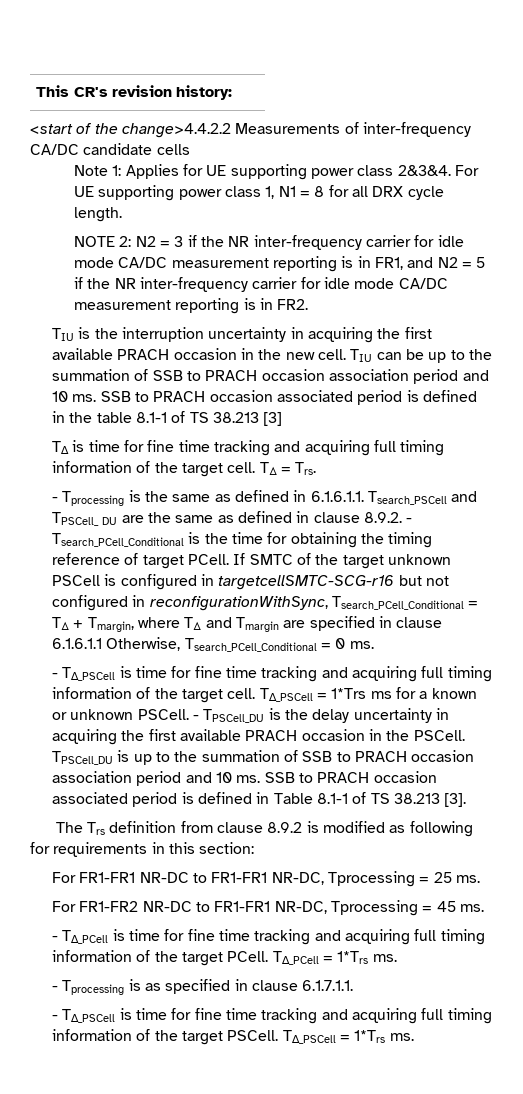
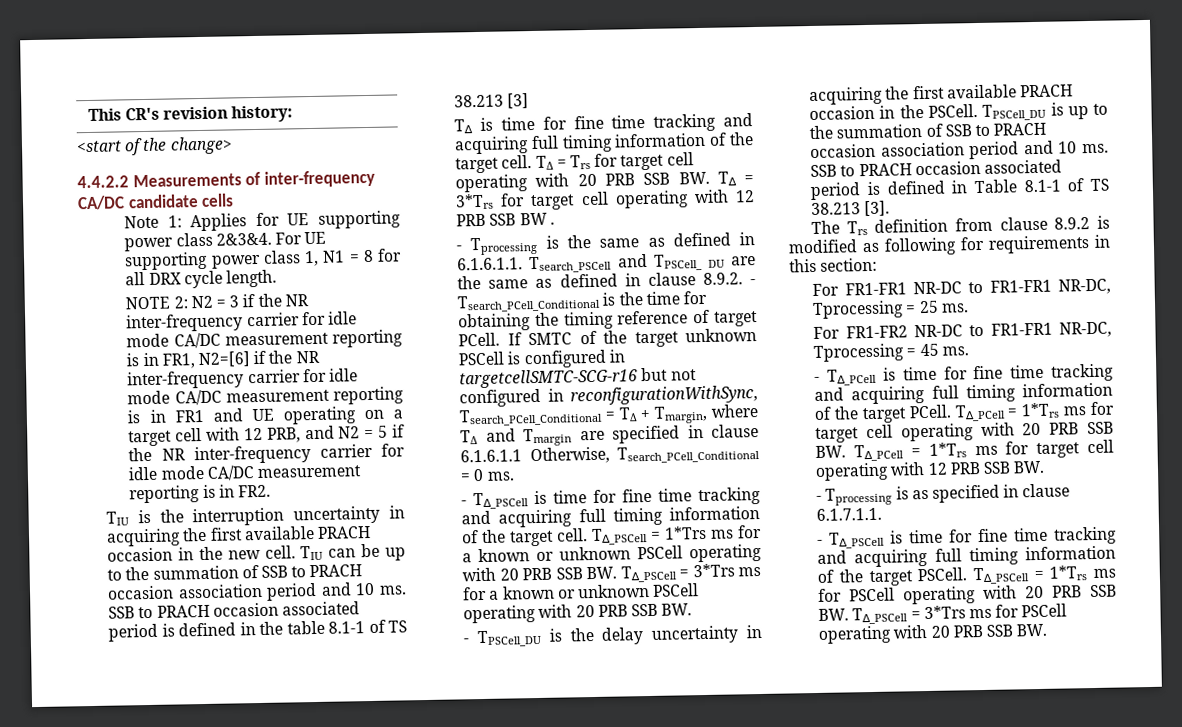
[121,123,231,138] change>4.4.2.2 -> [169,136,233,155] [77,175,129,189] change> // 4.4.2.2
(404, 263) none -> [198,350,320,368] [127,368,359,390] [127,386,404,406] [127,406,403,425] [128,427,301,447] N2=[6] if the NR inter-frequency carrier for idle mode CA/DC measurement reporting is in FR1 and UE operating on a target cell with 12 PRB,
[295,462,317,475] Trs. -> [569,152,694,171] [455,171,754,193] [455,189,755,211] [456,212,555,227] Trs for target cell operating with 20 PRB SSB BW. T∆ = 3*Trs for target cell operating with 12 PRB SSB BW .
[137,709,189,720] PSCell. -> [637,543,762,563] [462,563,761,583] [463,583,700,601] [463,603,693,624] PSCell operating with 20 PRB SSB BW. T∆_PSCell = 3*Trs ms for a known or unknown PSCell operating with 20 PRB SSB BW. //
[372,954,397,962] ms. -> [1063,401,1115,416] [815,421,1114,443] [815,439,1114,462] [815,460,1046,481] ms for target cell operating with 20 PRB SSB BW. T∆_PCell = 1*Trs ms for target cell operating with 12 PRB SSB BW.
[389,1033,414,1041] ms. -> [1093,568,1116,578] [818,584,1117,605] [818,603,1068,625] [818,623,1048,644] ms for PSCell operating with 20 PRB SSB BW. T∆_PSCell = 3*Trs ms for PSCell operating with 20 PRB SSB BW.

